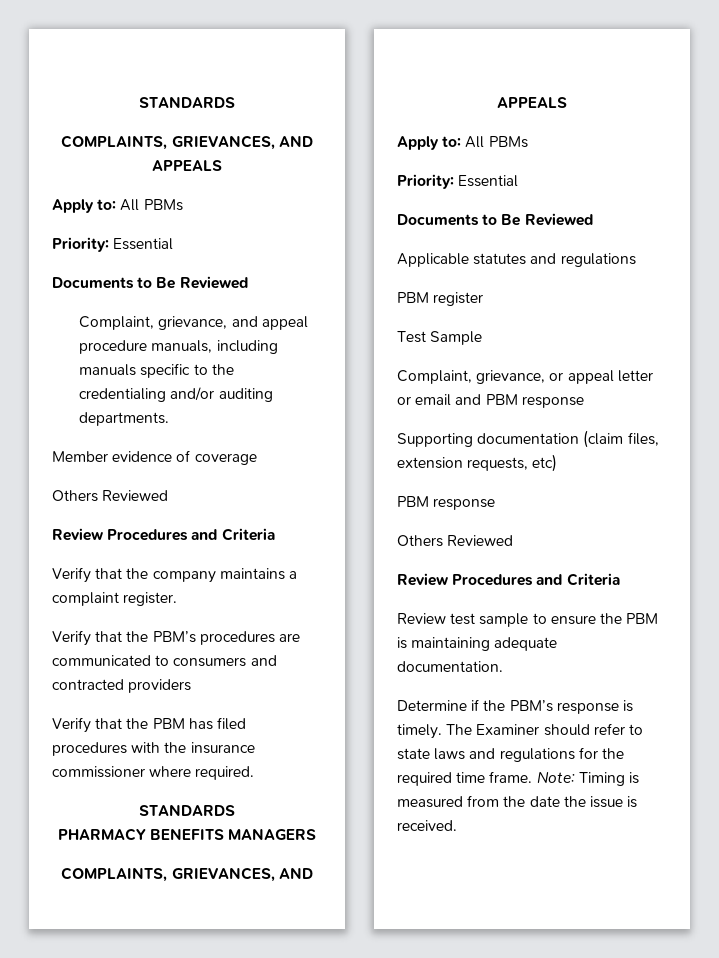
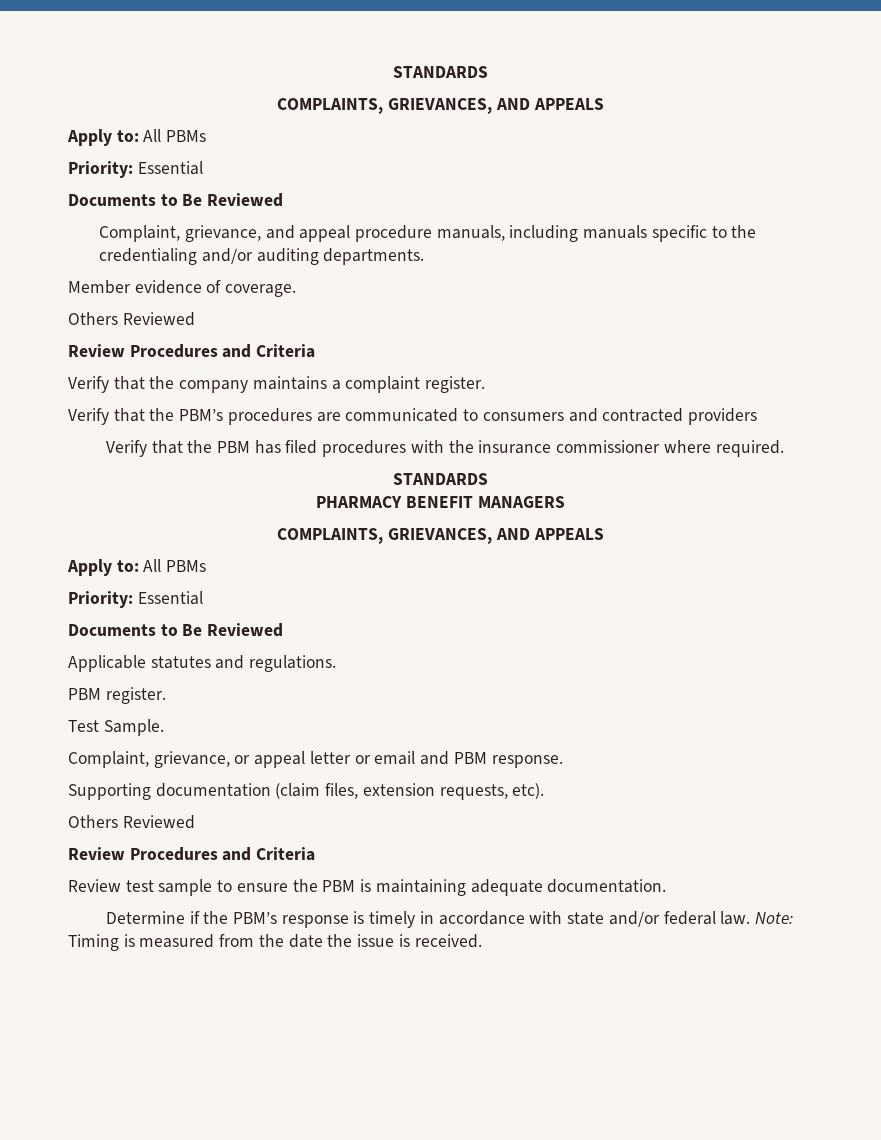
[194,453,257,465] coverage -> [225,284,297,297] coverage.
[150,829,224,840] BENEFITS -> [406,496,473,508] BENEFIT
[560,253,636,267] [397,292,484,306] regulations // PBM register -> [249,655,337,672] [68,687,166,704] regulations. // PBM register.
[430,331,483,345] Sample -> [103,719,164,736] Sample.
[521,396,584,408] response -> [491,755,563,768] response.
[532,454,558,472] [397,496,496,510] etc) // PBM response -> [512,783,545,799] etc).
[397,723,643,739] [397,747,624,762] [397,771,533,786] timely. The Examiner should refer to state laws and regulations for the required time frame. -> [369,911,751,928] timely in accordance with state and/or federal law.

